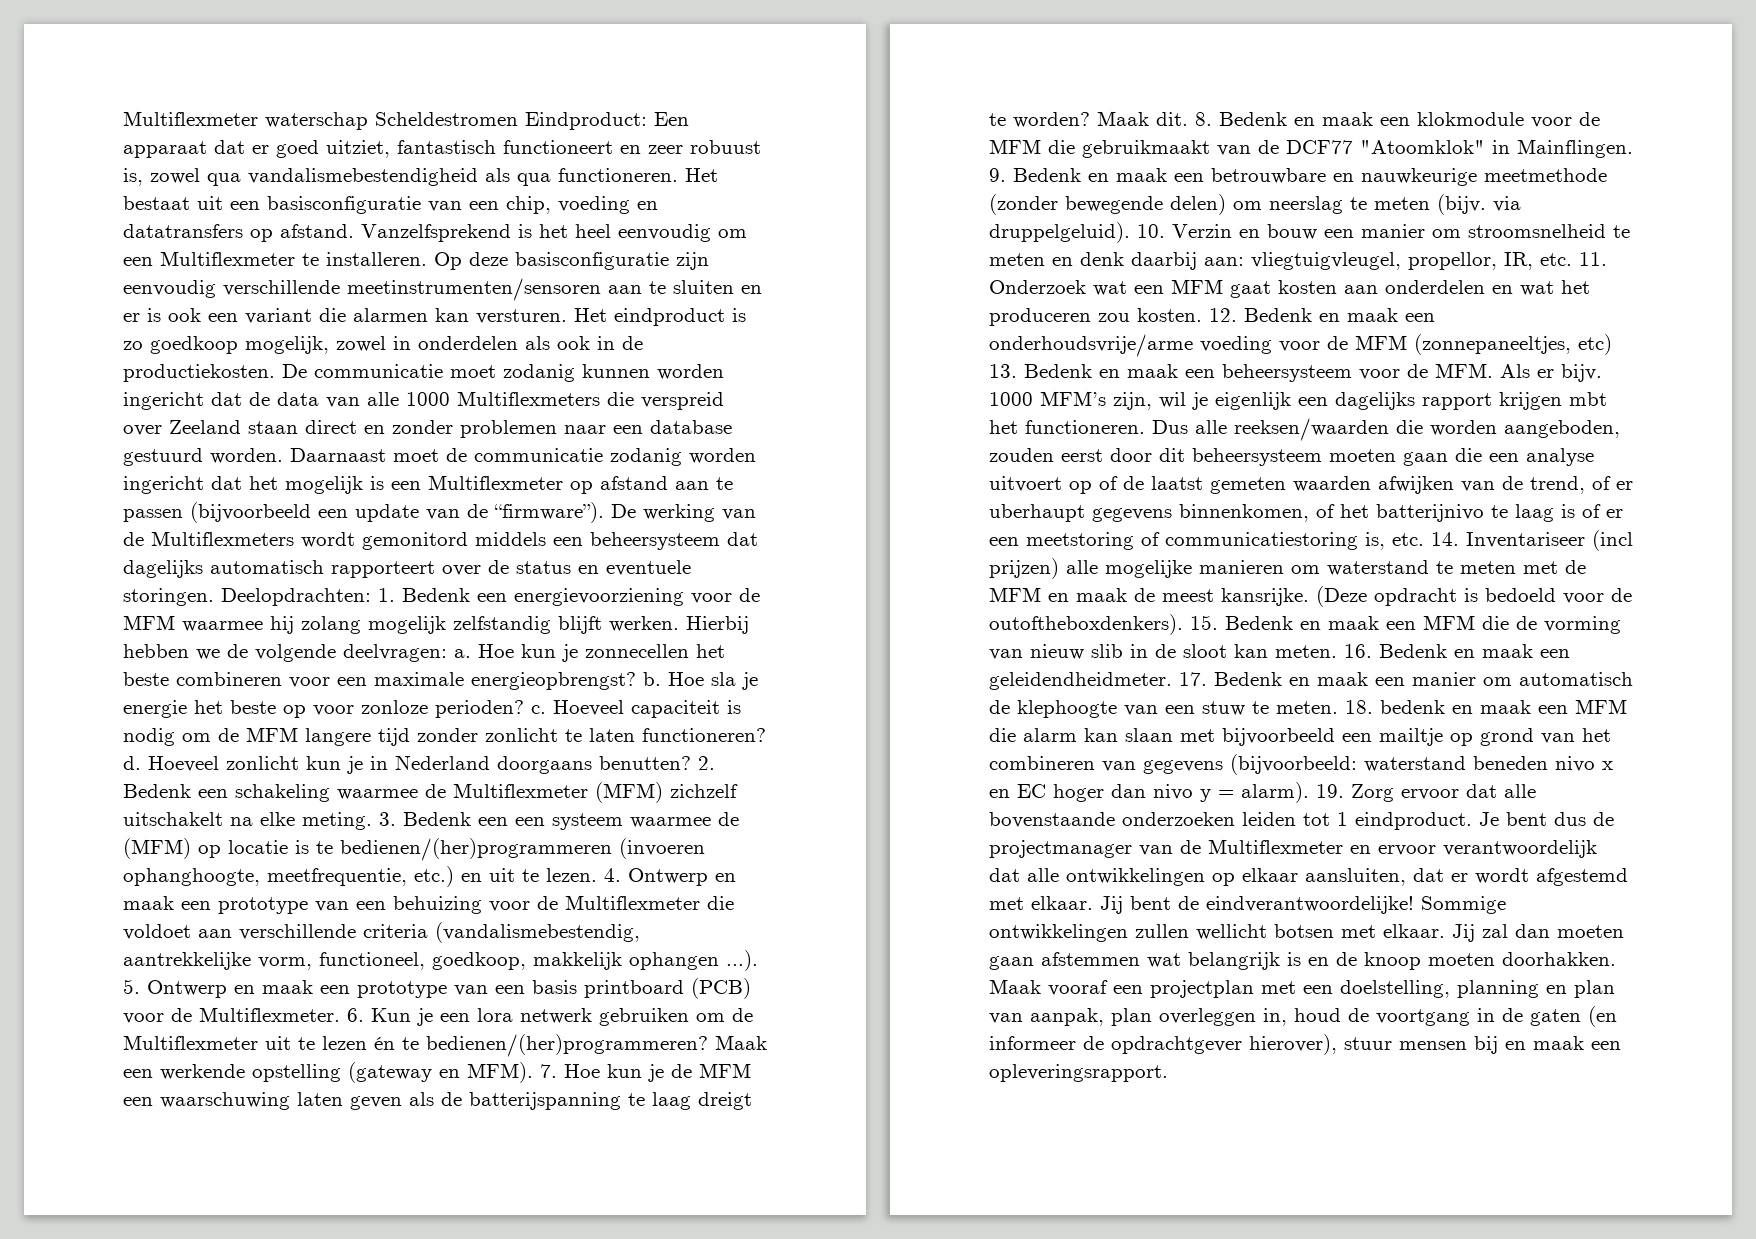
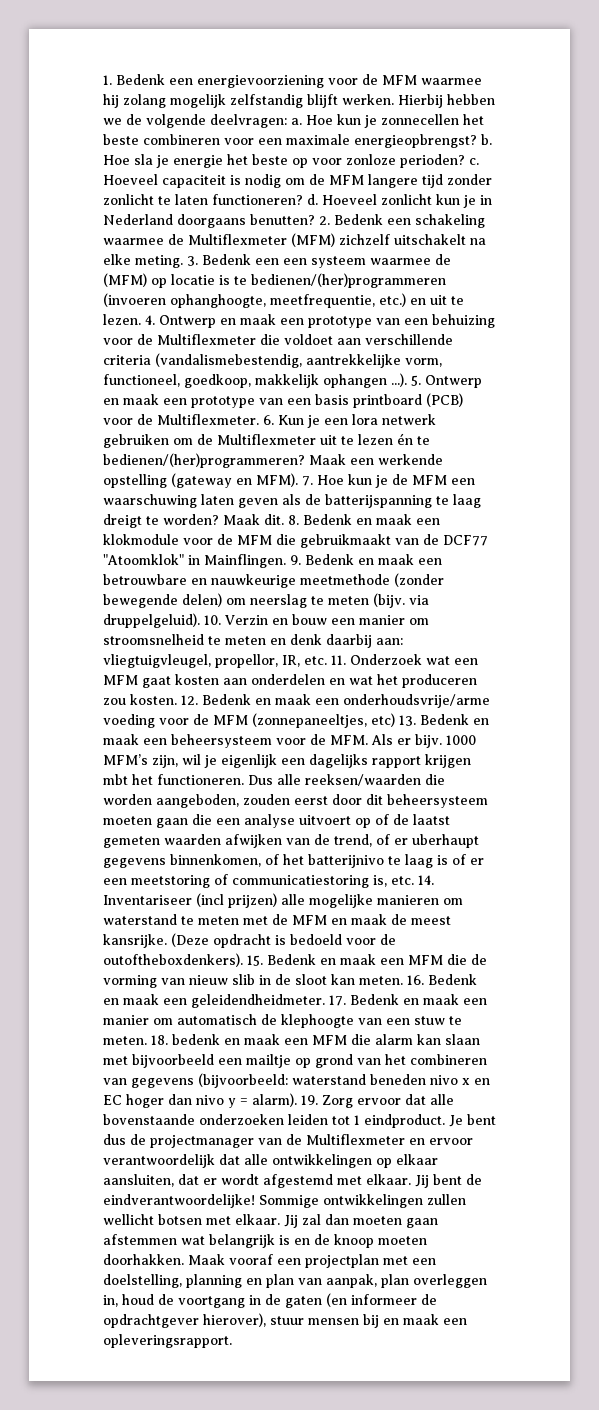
[123,111,689,130] [123,140,761,158] [123,168,718,186] [123,196,658,214] [123,224,747,242] [123,251,709,270] [123,278,762,301] [123,308,746,326] [123,336,643,354] [123,364,724,382] [123,391,724,410] [123,420,732,438] [123,448,756,466] [123,475,733,494] [123,502,756,523] [123,531,758,550] [123,560,691,578] [123,588,371,606] Multiflexmeter waterschap Scheldestromen Eindproduct: Een apparaat dat er goed uitziet, fantastisch functioneert en zeer robuust is, zowel qua vandalismebestendigheid als qua functioneren. Het bestaat uit een basisconfiguratie van een chip, voeding en datatransfers op afstand. Vanzelfsprekend is het heel eenvoudig om een Multiflexmeter te installeren. Op deze basisconfiguratie zijn eenvoudig verschillende meetinstrumenten/sensoren aan te sluiten en er is ook een variant die alarmen kan versturen. Het eindproduct is zo goedkoop mogelijk, zowel in onderdelen als ook in de productiekosten. De communicatie moet zodanig kunnen worden ingericht dat de data van alle 1000 Multiflexmeters die verspreid over Zeeland staan direct en zonder problemen naar een database gestuurd worden. Daarnaast moet de communicatie zodanig worden ingericht dat het mogelijk is een Multiflexmeter op afstand aan te passen (bijvoorbeeld een update van de “firmware”). De werking van de Multiflexmeters wordt gemonitord middels een beheersysteem dat dagelijks automatisch rapporteert over de status en eventuele storingen. Deelopdrachten: -> (103, 80) none

